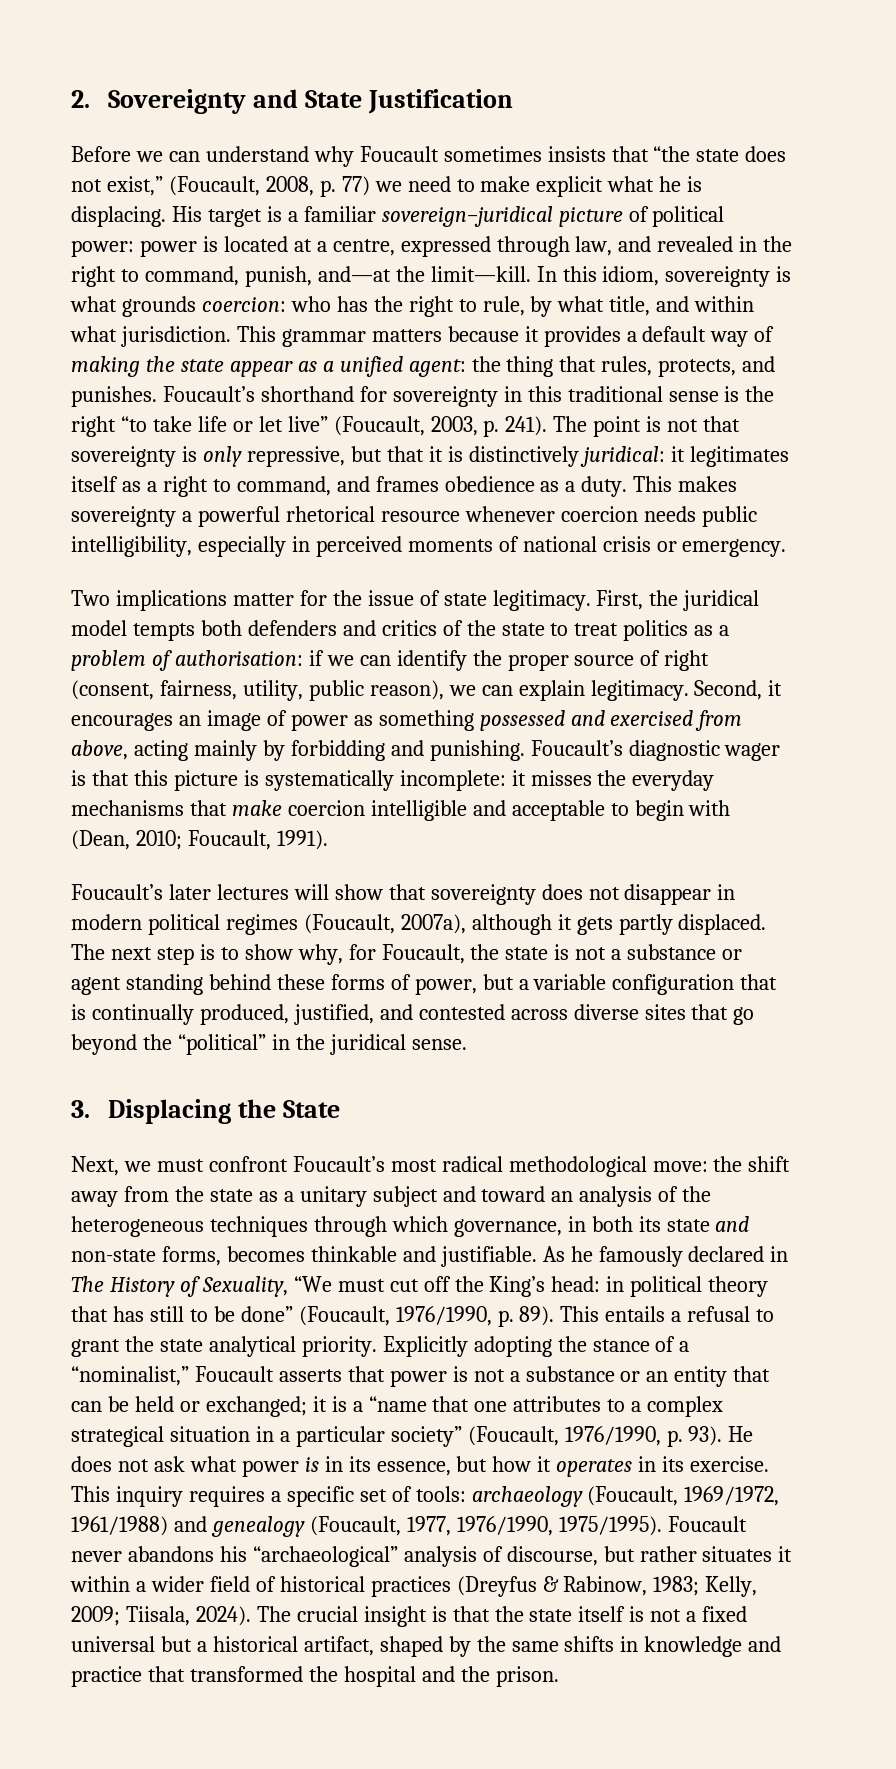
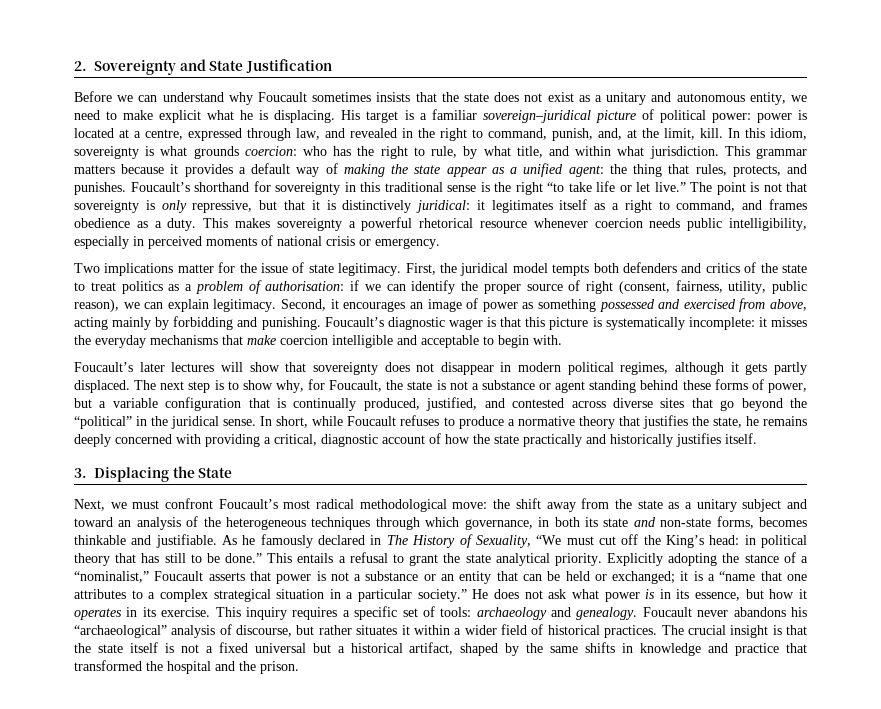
[653,146,691,162] “the -> [441,92,459,102] the
[106,176,370,197] exist,” (Foucault, 2008, p. 77) -> [547,92,786,105] exist as a unitary and autonomous entity,
[317,266,531,282] and—at the limit—kill. -> [598,128,723,140] and, at the limit, kill.
[287,416,548,437] live” (Foucault, 2003, p. 241). -> [654,182,686,192] live.”
[688,800,731,816] [71,830,328,850] with (Dean, 2010; Foucault, 1991). -> [533,335,562,345] with.
[225,914,466,935] regimes (Foucault, 2007a), -> [620,362,669,375] regimes,
(467, 1044) none -> [260,415,807,429] [74,433,757,447] In short, while Foucault refuses to produce a normative theory that justifies the state, he remains deeply concerned with providing a critical, diagnostic account of how the state practically and historically justifies itself.
[240,1306,555,1327] done” (Foucault, 1976/1990, p. 89). -> [225,553,263,563] done.”
[390,1426,723,1447] society” (Foucault, 1976/1990, p. 93). -> [417,589,467,602] society.”
[587,1486,780,1506] [71,1516,662,1537] (Foucault, 1969/1972, 1961/1988) and genealogy (Foucault, 1977, 1976/1990, 1975/1995). -> [551,607,638,620] and genealogy.
[370,1576,758,1597] [71,1606,251,1626] practices (Dreyfus & Rabinow, 1983; Kelly, 2009; Tiisala, 2024). -> [604,625,658,638] practices.

